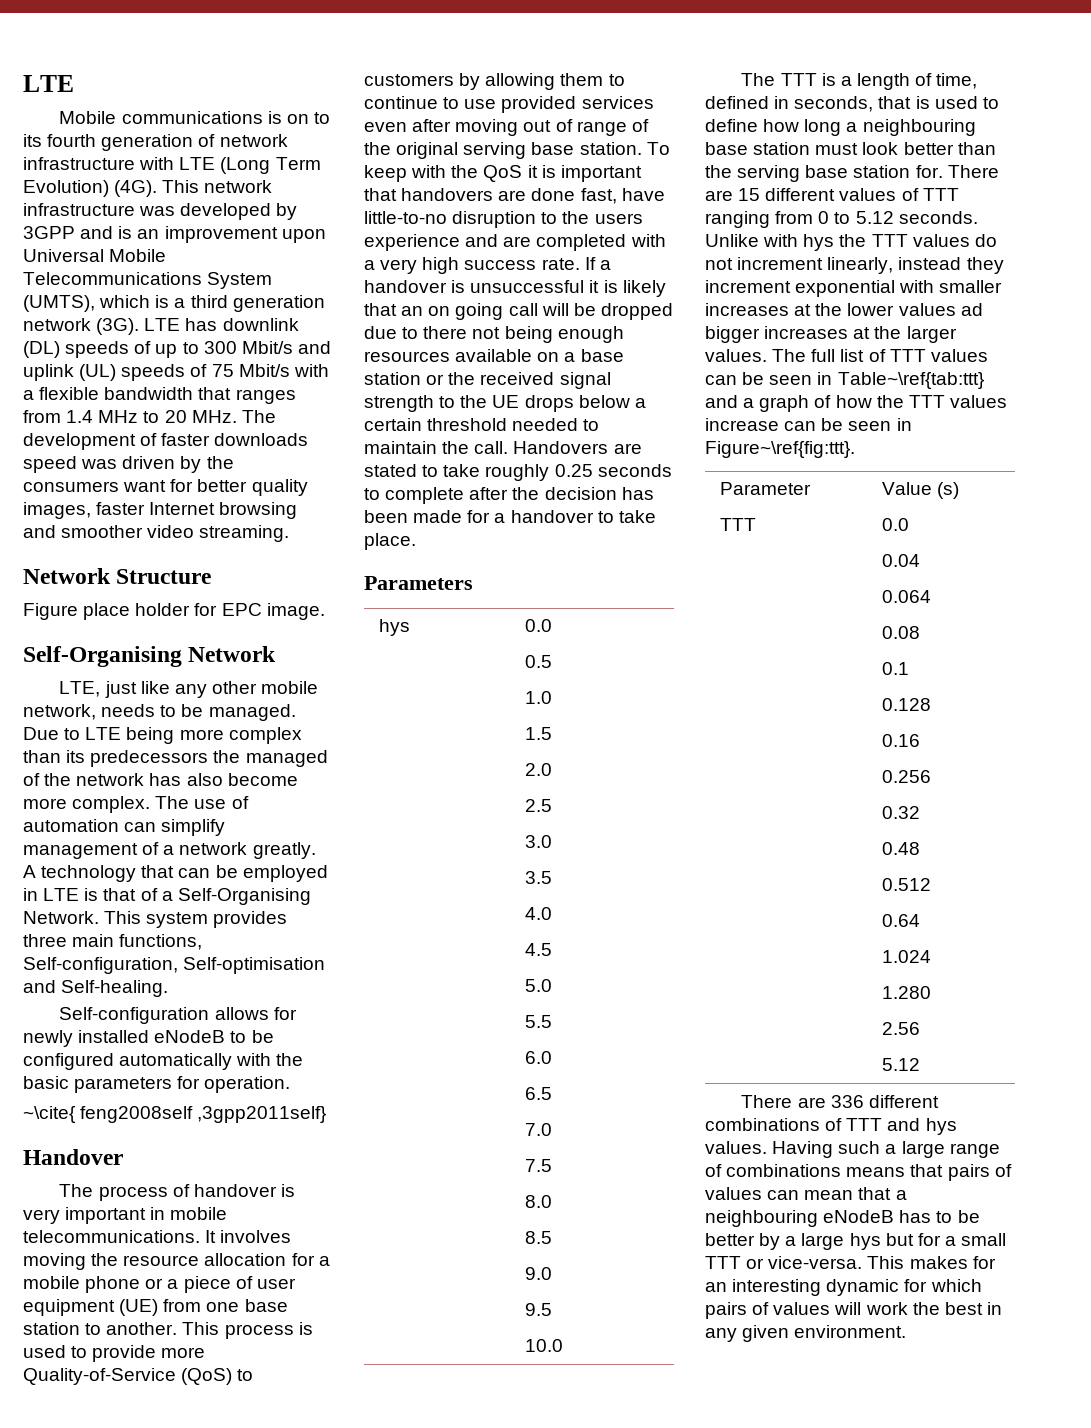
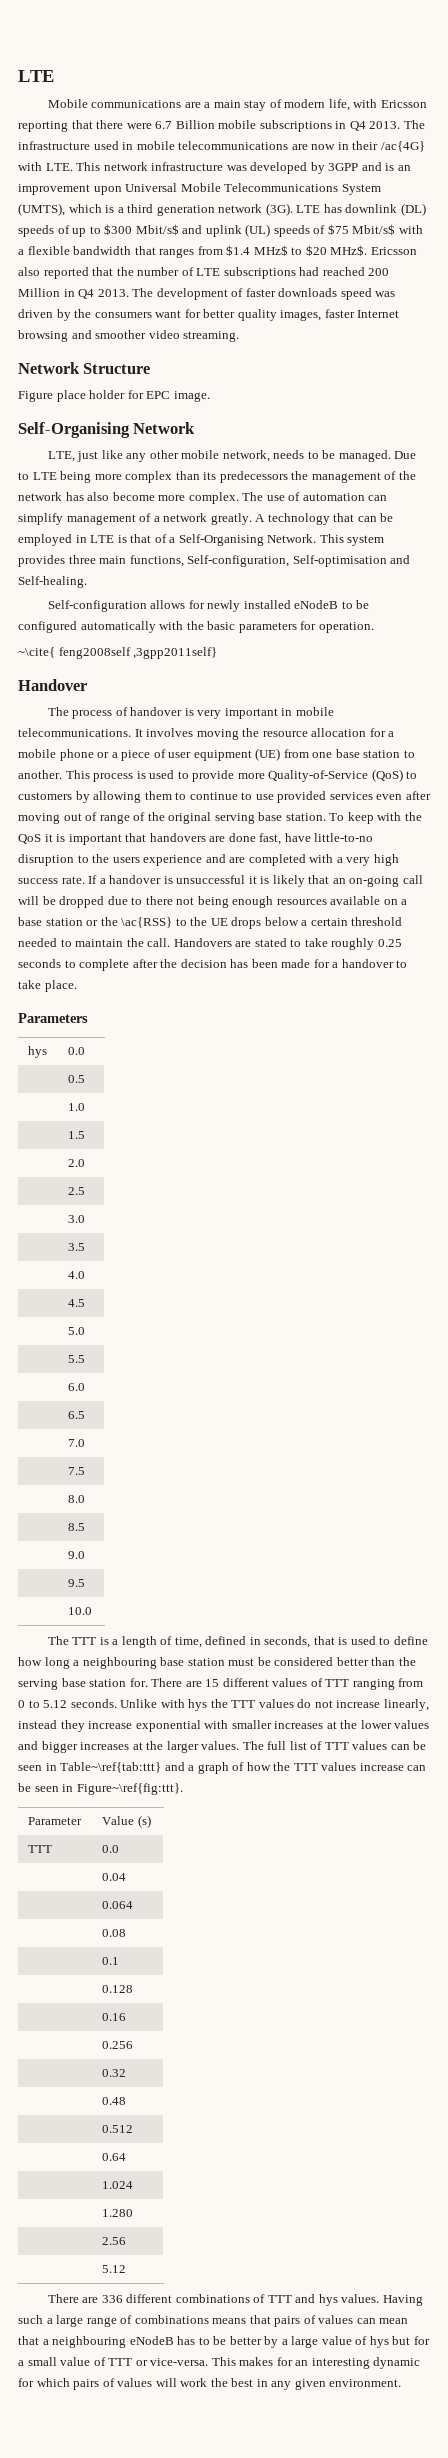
[267,111,331,124] [23,134,288,151] [23,157,321,174] [23,180,158,197] is on to its fourth generation of network infrastructure with LTE (Long Term Evolution) (4G). -> [184,99,427,111] [18,120,425,132] [18,141,425,152] [18,162,73,171] are a main stay of modern life, with Ericsson reporting that there were 6.7 Billion mobile subscriptions in Q4 2013. The infrastructure used in mobile telecommunications are now in their /ac{4G} with LTE.
[203,341,293,354] 300 Mbit/s -> [104,224,179,235] $300 Mbit/s$
[211,364,290,377] 75 Mbit/s -> [327,224,396,235] $75 Mbit/s$
[66,410,237,423] 1.4 MHz to 20 MHz. -> [226,245,417,256] [18,267,390,279] [18,288,129,299] $1.4 MHz$ to $20 MHz$. Ericsson also reported that the number of LTE subscriptions had reached 200 Million in Q4 2013.
[245,750,328,767] managed -> [311,472,381,483] management
[428,303,504,320] on going -> [349,876,400,887] on-going
[480,372,611,389] [364,395,434,412] received signal strength -> [121,917,173,928] \ac{RSS}
[862,142,899,155] look -> [257,1657,334,1666] be considered
[737,257,824,270] increment -> [336,1700,381,1708] increase
[705,280,791,293] increment -> [88,1721,133,1729] increase
[960,303,983,316] ad -> [18,1741,38,1750] and
(845, 1241) none -> [321,2336,368,2345] value of
(1007, 1239) none -> [60,2357,106,2366] value of

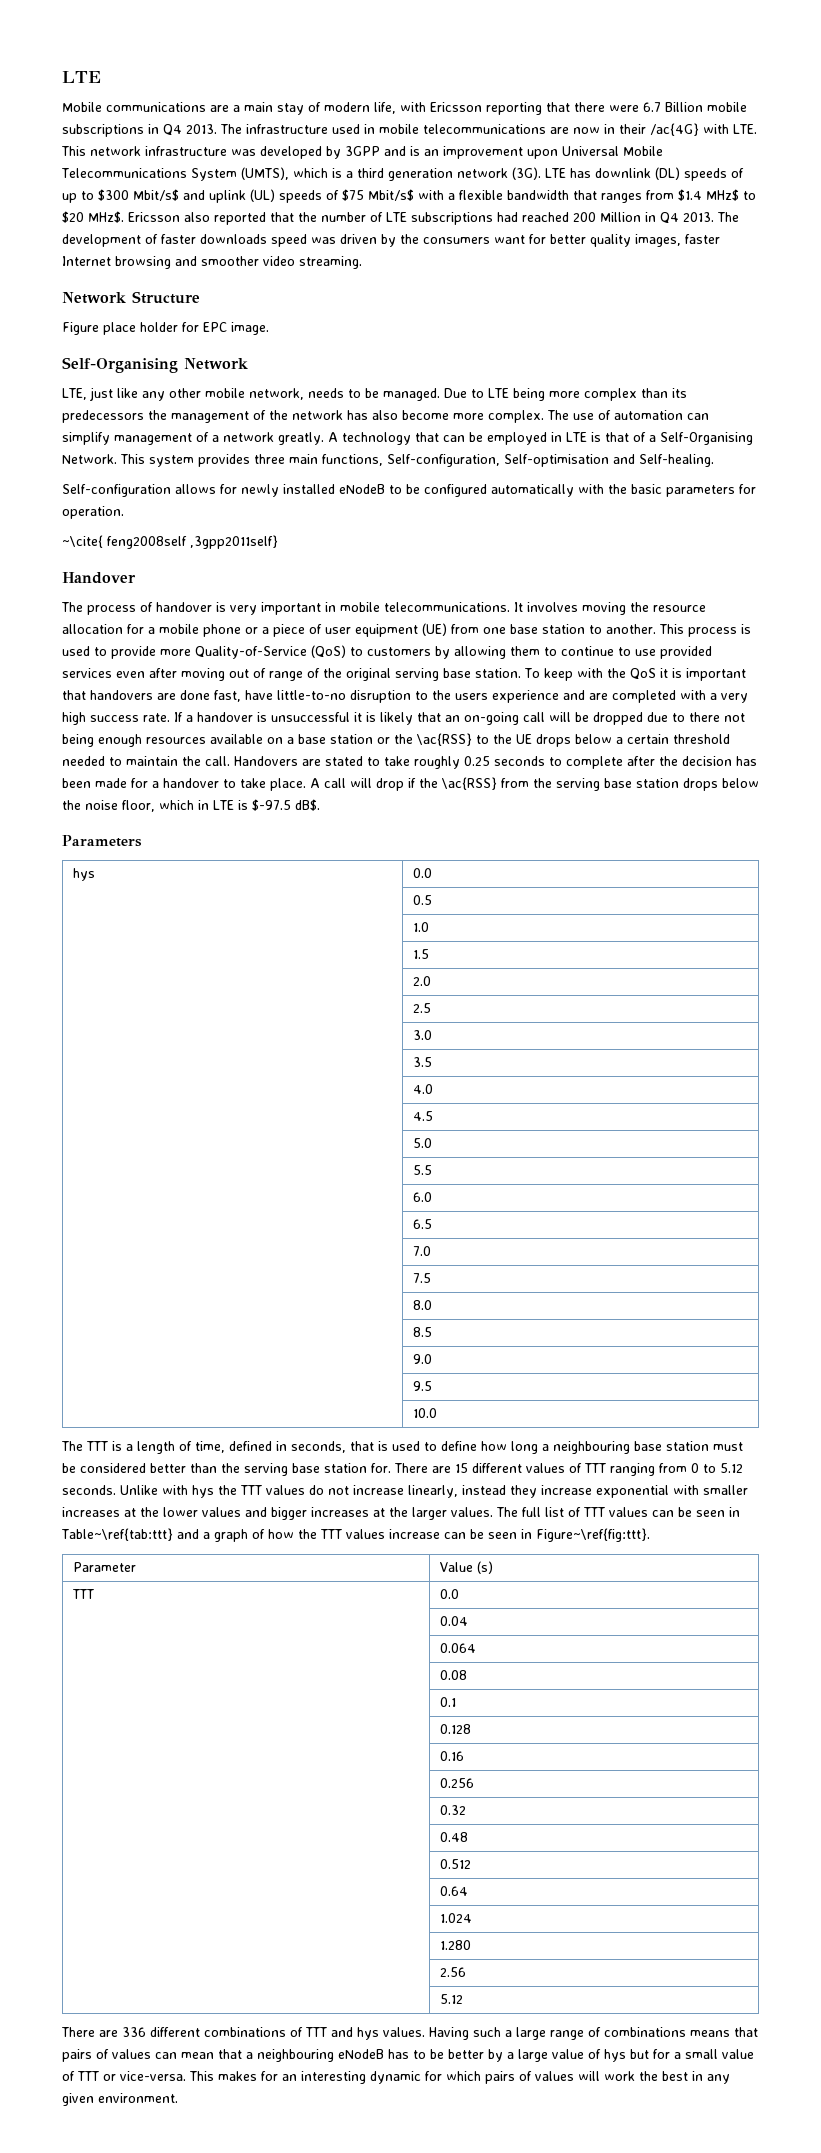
(77, 986) none -> [310,777,759,791] [62,799,320,812] A call will drop if the \ac{RSS} from the serving base station drops below the noise floor, which in LTE is $-97.5 dB$.

